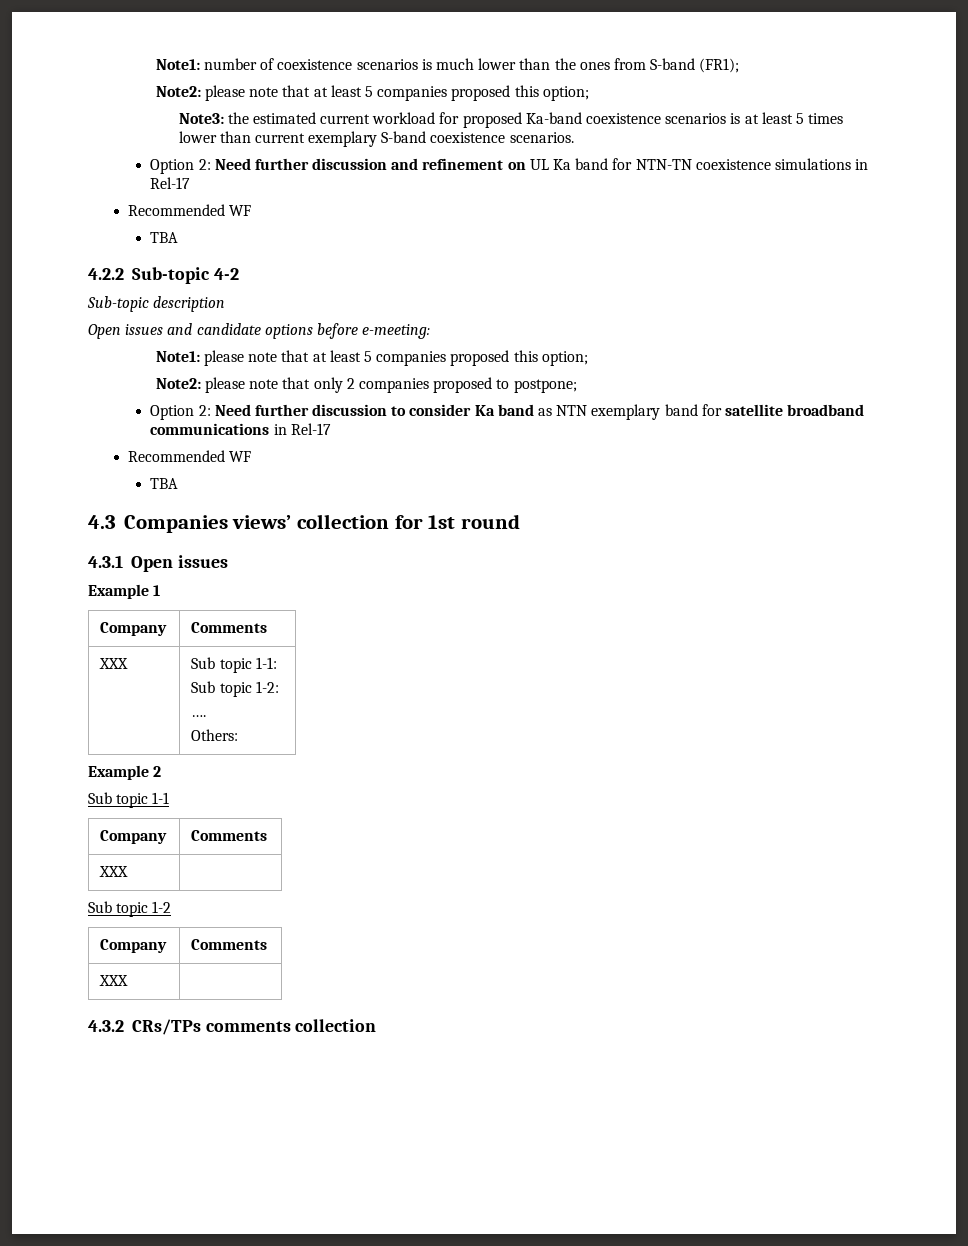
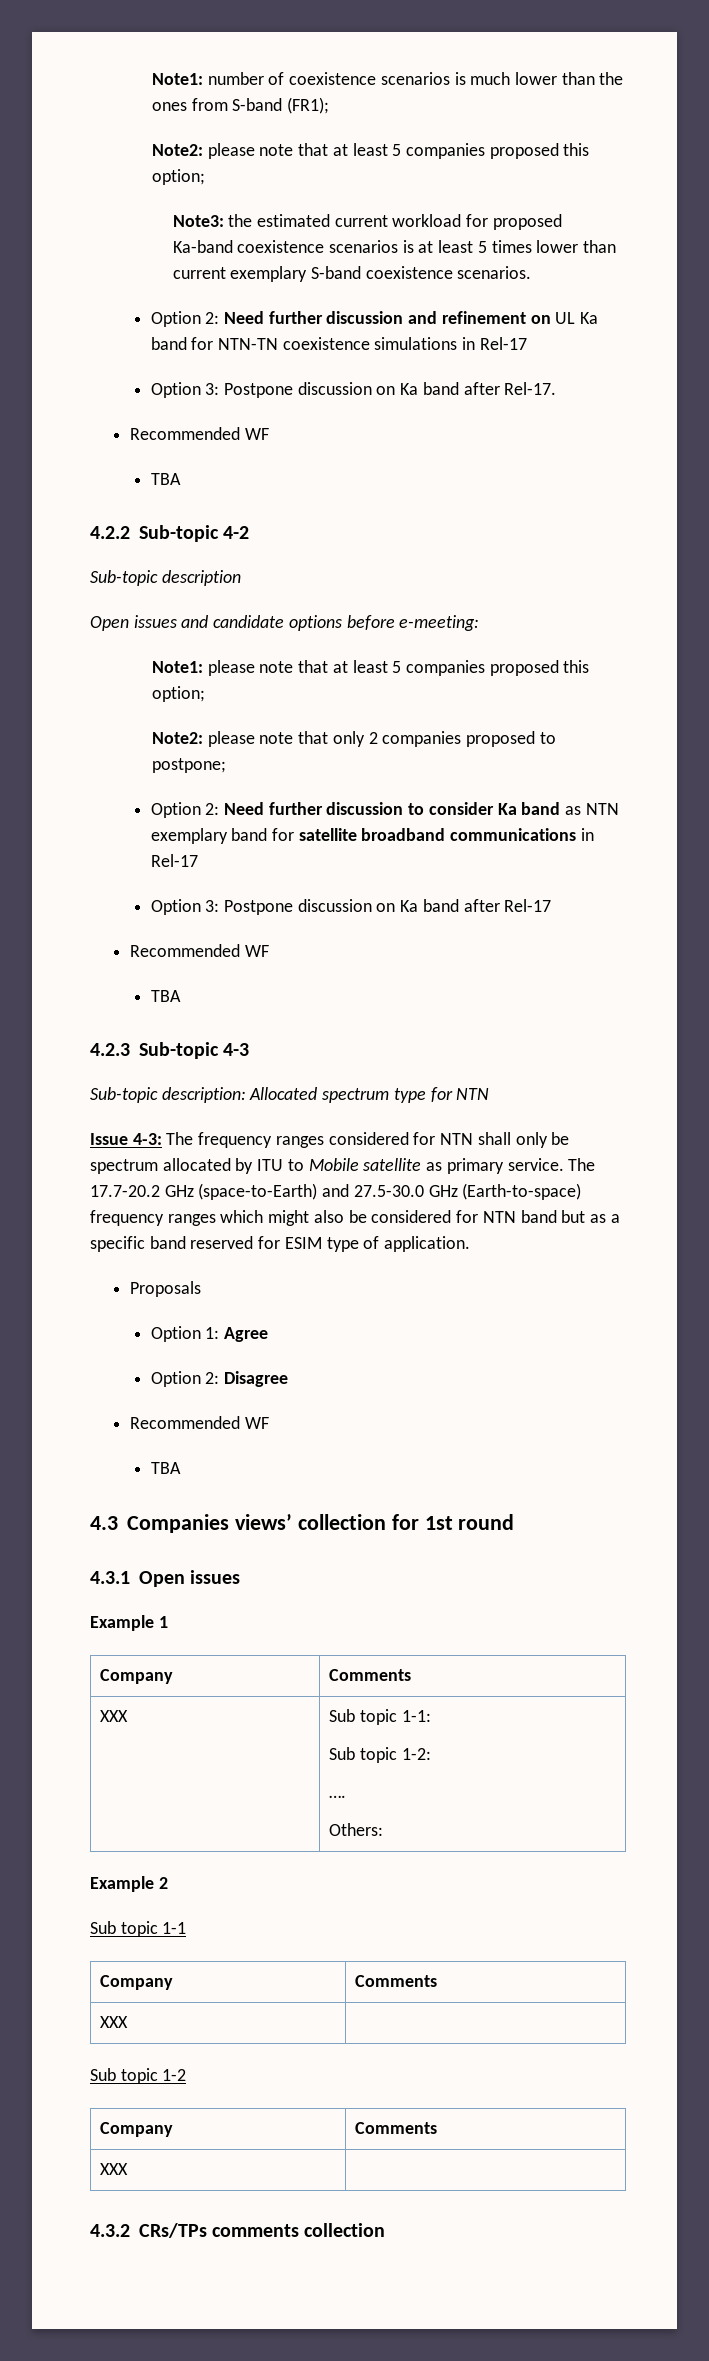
(191, 183) none -> [150,382,557,398] // Option 3: Postpone discussion on Ka band after Rel-17.
(331, 429) none -> [150,899,552,915] [129,944,269,957] [150,990,181,1002] [90,1042,250,1059] [90,1087,490,1103] [90,1132,570,1148] [90,1158,596,1174] [90,1183,582,1200] [90,1210,620,1226] [90,1236,471,1252] [129,1281,201,1297] [150,1326,268,1342] [150,1371,288,1387] // Option 3: Postpone discussion on Ka band after Rel-17 // Recommended WF // TBA // 4.2.3 Sub-topic 4-3 // Sub-topic description: Allocated spectrum type for NTN // Issue 4-3: The frequency ranges considered for NTN shall only be spectrum allocated by ITU to Mobile satellite as primary service. The 17.7-20.2 GHz (space-to-Earth) and 27.5-30.0 GHz (Earth-to-space) frequency ranges which might also be considered for NTN band but as a specific band reserved for ESIM type of application. // Proposals // Option 1: Agree // Option 2: Disagree

